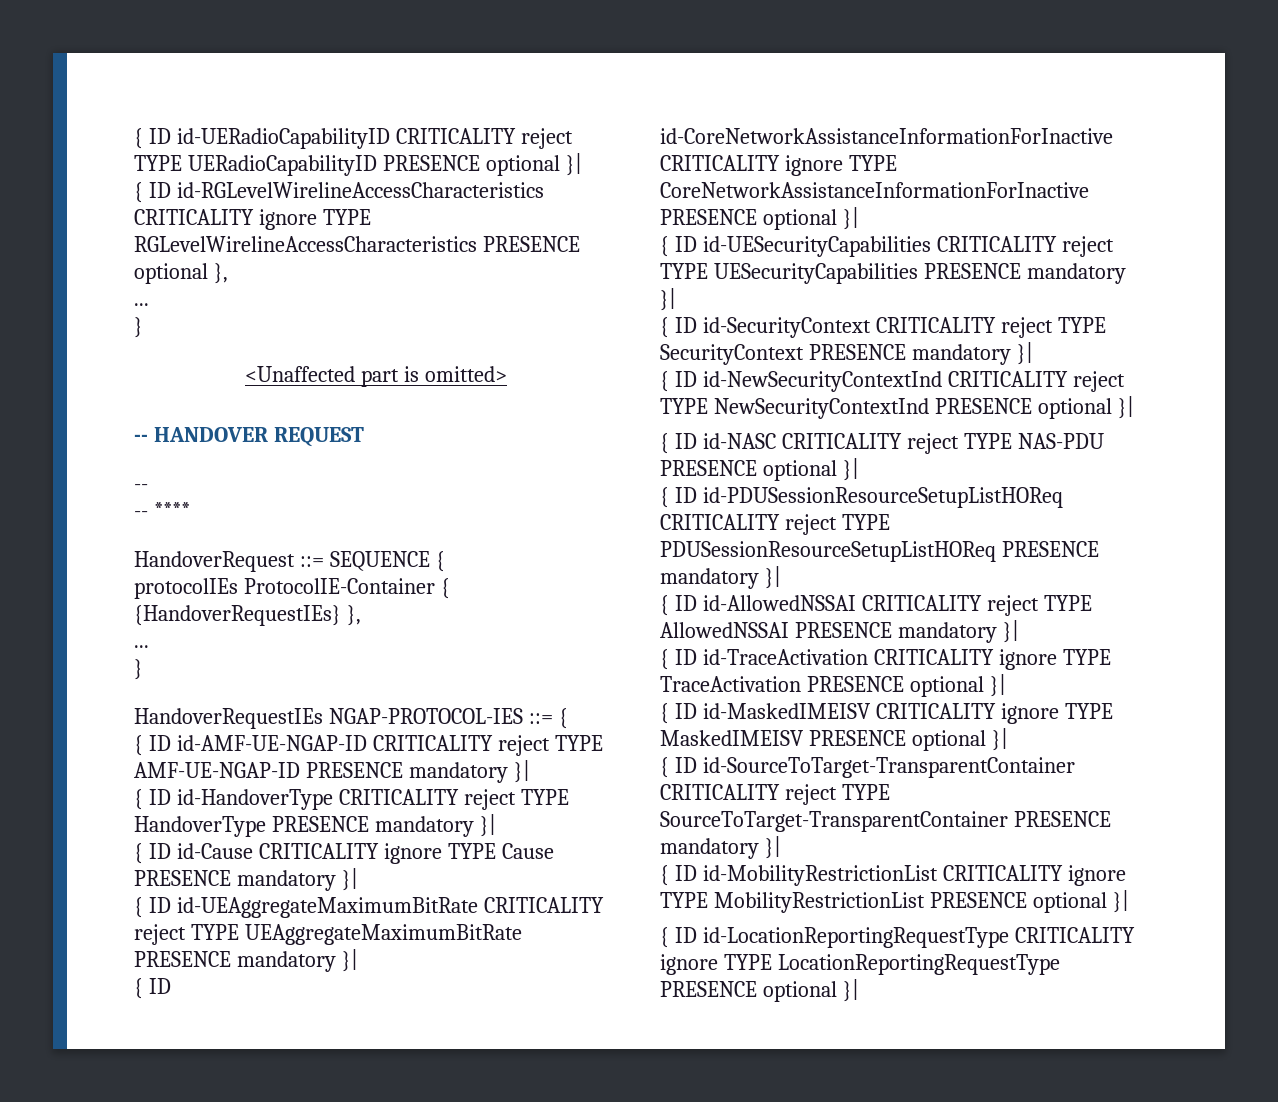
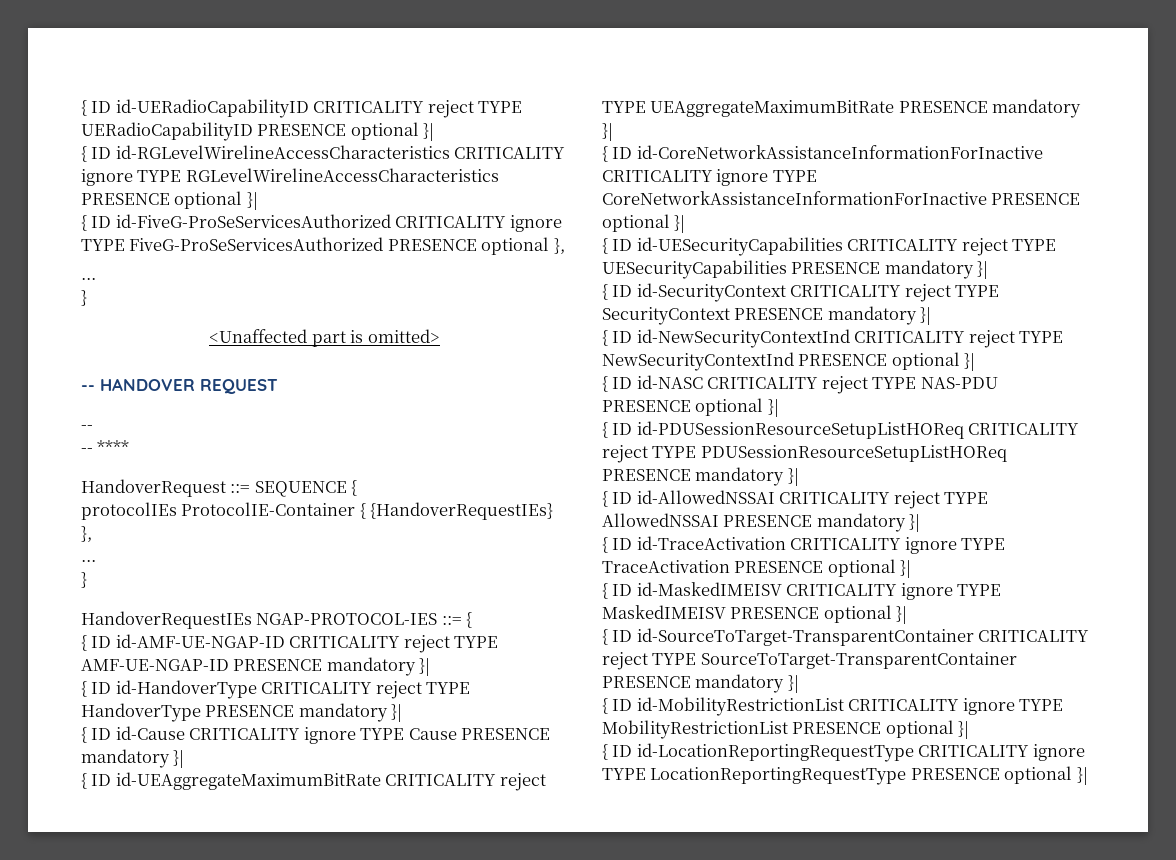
(208, 273) none -> [246,192,258,210] [81,214,562,232] [81,237,550,255] }| // { ID id-FiveG-ProSeServicesAuthorized CRITICALITY ignore TYPE FiveG-ProSeServicesAuthorized PRESENCE optional

